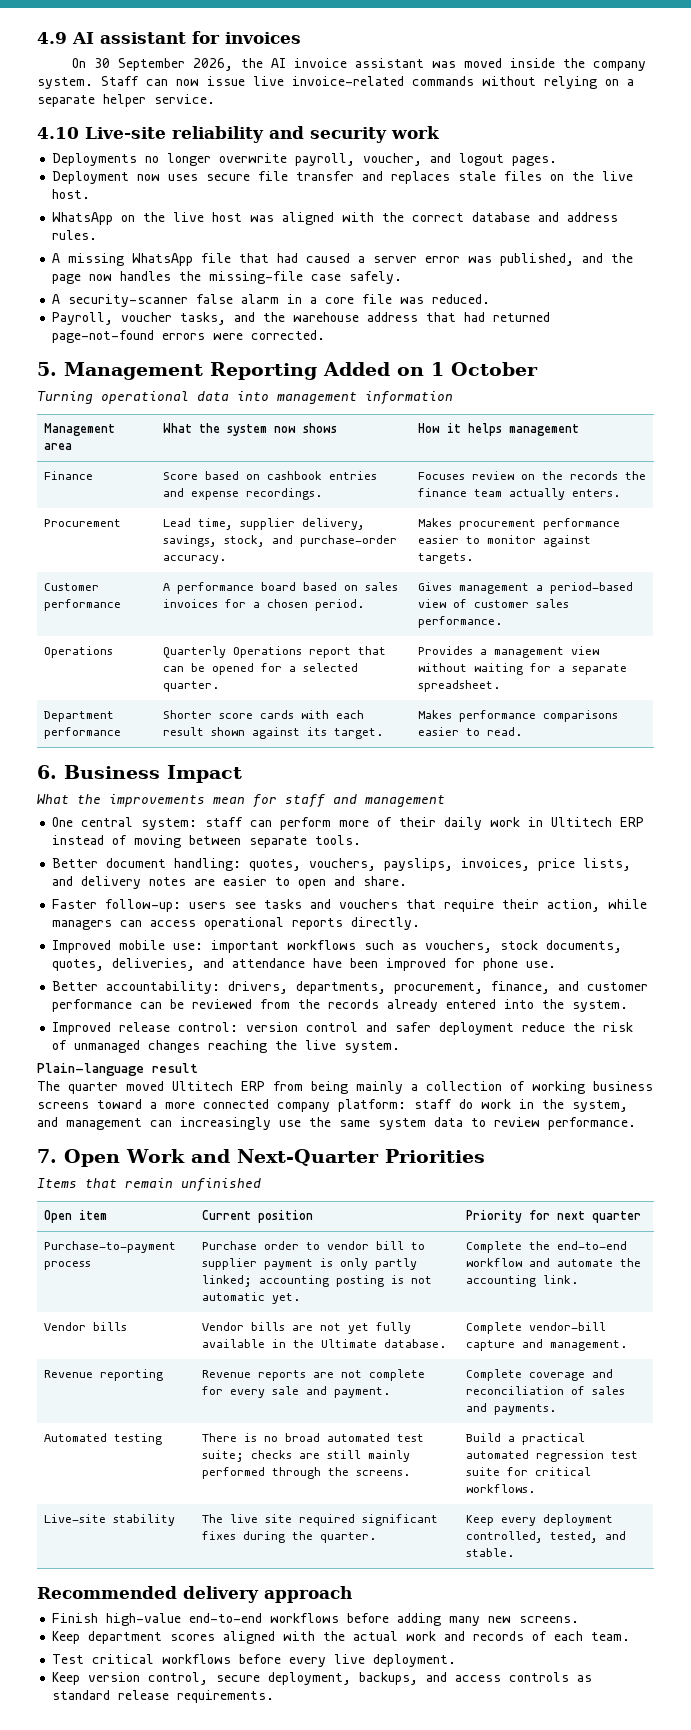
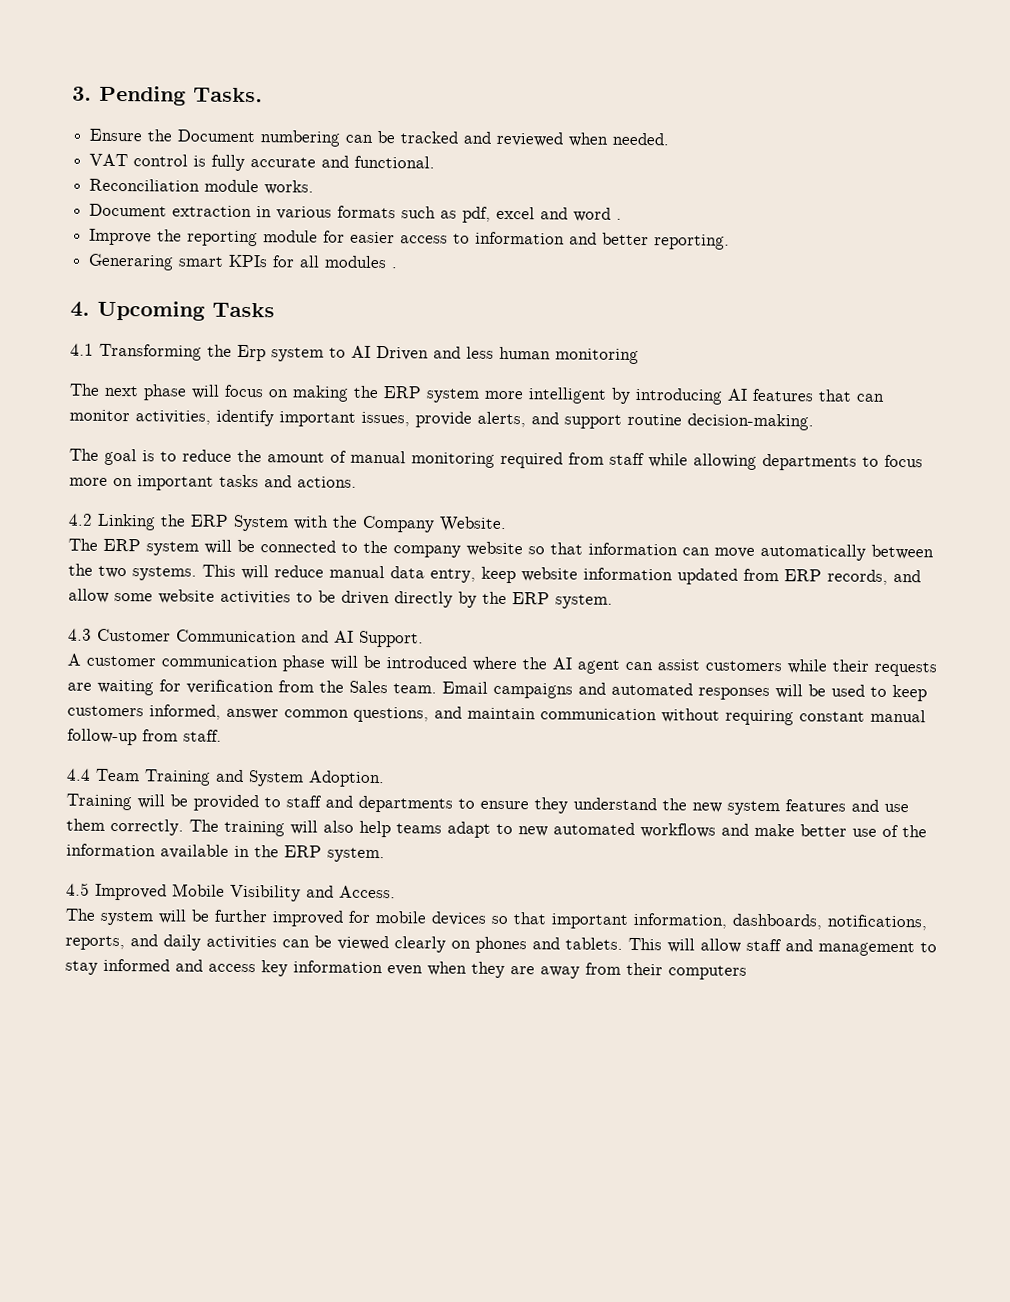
[37,31,301,44] [72,58,647,71] [37,76,634,89] [37,94,215,107] [37,126,440,143] [52,153,558,166] [52,171,634,184] [52,189,91,199] [52,212,619,225] [52,230,98,240] [52,253,634,266] [52,271,403,284] [52,294,491,307] [52,312,551,325] [52,330,326,343] [37,362,538,380] [37,391,453,405] [44,423,116,436] [44,443,73,450] [163,423,338,436] [418,423,580,436] [44,471,94,480] [163,471,378,480] [163,488,323,500] [418,471,647,480] [418,488,621,500] [44,519,122,527] [163,518,366,530] [163,535,398,547] [163,555,227,564] [418,518,621,530] [418,535,592,547] [418,553,474,564] [44,583,100,591] [44,599,122,611] [163,582,399,594] [163,599,365,611] [418,582,634,594] [418,599,570,608] [418,616,503,628] [44,646,114,658] [163,646,387,658] [163,663,359,675] [163,681,220,692] [418,646,600,658] [418,663,628,675] [418,680,501,692] [44,711,115,722] [44,727,122,739] [163,710,365,719] [163,727,384,739] [418,710,619,722] [418,727,523,736] [37,765,242,783] [37,794,445,808] [52,817,645,830] [52,835,362,848] [52,858,632,871] [52,876,408,889] [52,899,648,912] [52,917,421,930] [52,940,623,953] [52,958,557,971] [52,981,649,994] [52,999,629,1012] [52,1022,634,1035] [52,1040,401,1053] [37,1063,198,1076] [37,1081,653,1094] [37,1099,628,1112] [37,1117,636,1130] [37,1149,485,1167] [37,1178,261,1192] [44,1210,108,1223] [202,1210,314,1223] [466,1210,642,1223] [44,1241,177,1253] [44,1261,92,1270] [202,1241,426,1250] [202,1258,418,1270] [202,1275,433,1287] [202,1292,301,1304] [466,1241,628,1253] [466,1258,642,1267] [466,1275,579,1287] [44,1322,128,1331] [202,1322,412,1334] [202,1339,447,1348] [466,1322,607,1334] [466,1339,628,1351] [44,1369,164,1381] [202,1369,426,1381] [202,1386,391,1398] [466,1369,614,1381] [466,1386,626,1395] [466,1403,557,1415] [44,1433,163,1445] [202,1433,425,1442] [202,1450,411,1462] [202,1467,411,1479] [466,1433,586,1445] [466,1450,639,1462] [466,1467,592,1476] [466,1484,536,1493] [44,1514,176,1526] [202,1514,439,1526] [202,1531,377,1543] [466,1514,614,1526] [466,1531,627,1543] [466,1548,515,1557] [37,1586,352,1603] [52,1613,580,1626] [52,1631,631,1644] [52,1654,457,1667] [52,1672,593,1685] [52,1690,275,1703] 4.9 AI assistant for invoices // On 30 September 2026, the AI invoice assistant was moved inside the company system. Staff can now issue live invoice-related commands without relying on a separate helper service. // 4.10 Live-site reliability and security work // Deployments no longer overwrite payroll, voucher, and logout pages. // Deployment now uses secure file transfer and replaces stale files on the live host. // WhatsApp on the live host was aligned with the correct database and address rules. // A missing WhatsApp file that had caused a server error was published, and the page now handles the missing-file case safely. // A security-scanner false alarm in a core file was reduced. // Payroll, voucher tasks, and the warehouse address that had returned page-not-found errors were corrected. // 5. Management Reporting Added on 1 October // Turning operational data into management information // Management area | What the system now shows | How it helps management // Finance | Score based on cashbook entries and expense recordings. | Focuses review on the records the finance team actually enters. // Procurement | Lead time, supplier delivery, savings, stock, and purchase-order accuracy. | Makes procurement performance easier to monitor against targets. // Customer performance | A performance board based on sales invoices for a chosen period. | Gives management a period-based view of customer sales performance. // Operations | Quarterly Operations report that can be opened for a selected quarter. | Provides a management view without waiting for a separate spreadsheet. // Department performance | Shorter score cards with each result shown against its target. | Makes performance comparisons easier to read. // 6. Business Impact // What the improvements mean for staff and management // One central system: staff can perform more of their daily work in Ultitech ERP instead of moving between separate tools. // Better document handling: quotes, vouchers, payslips, invoices, price lists, and delivery notes are easier to open and share. // Faster follow-up: users see tasks and vouchers that require their action, while managers can access operational reports directly. // Improved mobile use: important workflows such as vouchers, stock documents, quotes, deliveries, and attendance have been improved for phone use. // Better accountability: drivers, departments, procurement, finance, and customer performance can be reviewed from the records already entered into the system. // Improved release control: version control and safer deployment reduce the risk of unmanaged changes reaching the live system. // Plain-language result // The quarter moved Ultitech ERP from being mainly a collection of working business screens toward a more connected company platform: staff do work in the system, and management can increasingly use the same system data to review performance. // 7. Open Work and Next-Quarter Priorities // Items that remain unfinished // Open item | Current position | Priority for next quarter // Purchase-to-payment process | Purchase order to vendor bill to supplier payment is only partly linked; accounting posting is not automatic yet. | Complete the end-to-end workflow and automate the accounting link. // Vendor bills | Vendor bills are not yet fully available in the Ultimate database. | Complete vendor-bill capture and management. // Revenue reporting | Revenue reports are not complete for every sale and payment. | Complete coverage and reconciliation of sales and payments. // Automated testing | There is no broad automated test suite; checks are still mainly performed through the screens. | Build a practical automated regression test suite for critical workflows. // Live-site stability | The live site required significant fixes during the quarter. | Keep every deployment controlled, tested, and stable. // Recommended delivery approach // Finish high-value end-to-end workflows before adding many new screens. // Keep department scores aligned with the actual work and records of each team. // Test critical workflows before every live deployment. // Keep version control, secure deployment, backups, and access controls as standard release requirements. -> [72,85,263,106] [89,128,670,147] [89,153,436,171] [89,178,315,195] [89,203,623,223] [89,228,731,250] [88,253,398,271] [70,300,275,321] [70,343,639,365] [69,383,884,405] [69,409,814,431] [69,448,923,471] [69,474,357,491] [68,513,507,533] [68,538,934,561] [68,563,921,585] [68,588,613,609] [68,628,424,648] [67,653,937,677] [67,679,927,702] [67,704,926,726] [67,728,222,746] [66,768,385,788] [66,793,909,816] [66,818,927,838] [66,843,385,863] [66,882,396,902] [65,908,927,931] [65,934,937,957] [65,958,747,980] 3. Pending Tasks. // Ensure the Document numbering can be tracked and reviewed when needed. // VAT control is fully accurate and functional. // Reconciliation module works. // Document extraction in various formats such as pdf, excel and word . // Improve the reporting module for easier access to information and better reporting. // Generaring smart KPIs for all modules . // 4. Upcoming Tasks // 4.1 Transforming the Erp system to AI Driven and less human monitoring // The next phase will focus on making the ERP system more intelligent by introducing AI features that can monitor activities, identify important issues, provide alerts, and support routine decision-making. // The goal is to reduce the amount of manual monitoring required from staff while allowing departments to focus more on important tasks and actions. // 4.2 Linking the ERP System with the Company Website. // The ERP system will be connected to the company website so that information can move automatically between the two systems. This will reduce manual data entry, keep website information updated from ERP records, and allow some website activities to be driven directly by the ERP system. // 4.3 Customer Communication and AI Support. // A customer communication phase will be introduced where the AI agent can assist customers while their requests are waiting for verification from the Sales team. Email campaigns and automated responses will be used to keep customers informed, answer common questions, and maintain communication without requiring constant manual follow-up from staff. // 4.4 Team Training and System Adoption. // Training will be provided to staff and departments to ensure they understand the new system features and use them correctly. The training will also help teams adapt to new automated workflows and make better use of the information available in the ERP system. // 4.5 Improved Mobile Visibility and Access. // The system will be further improved for mobile devices so that important information, dashboards, notifications, reports, and daily activities can be viewed clearly on phones and tablets. This will allow staff and management to stay informed and access key information even when they are away from their computers

